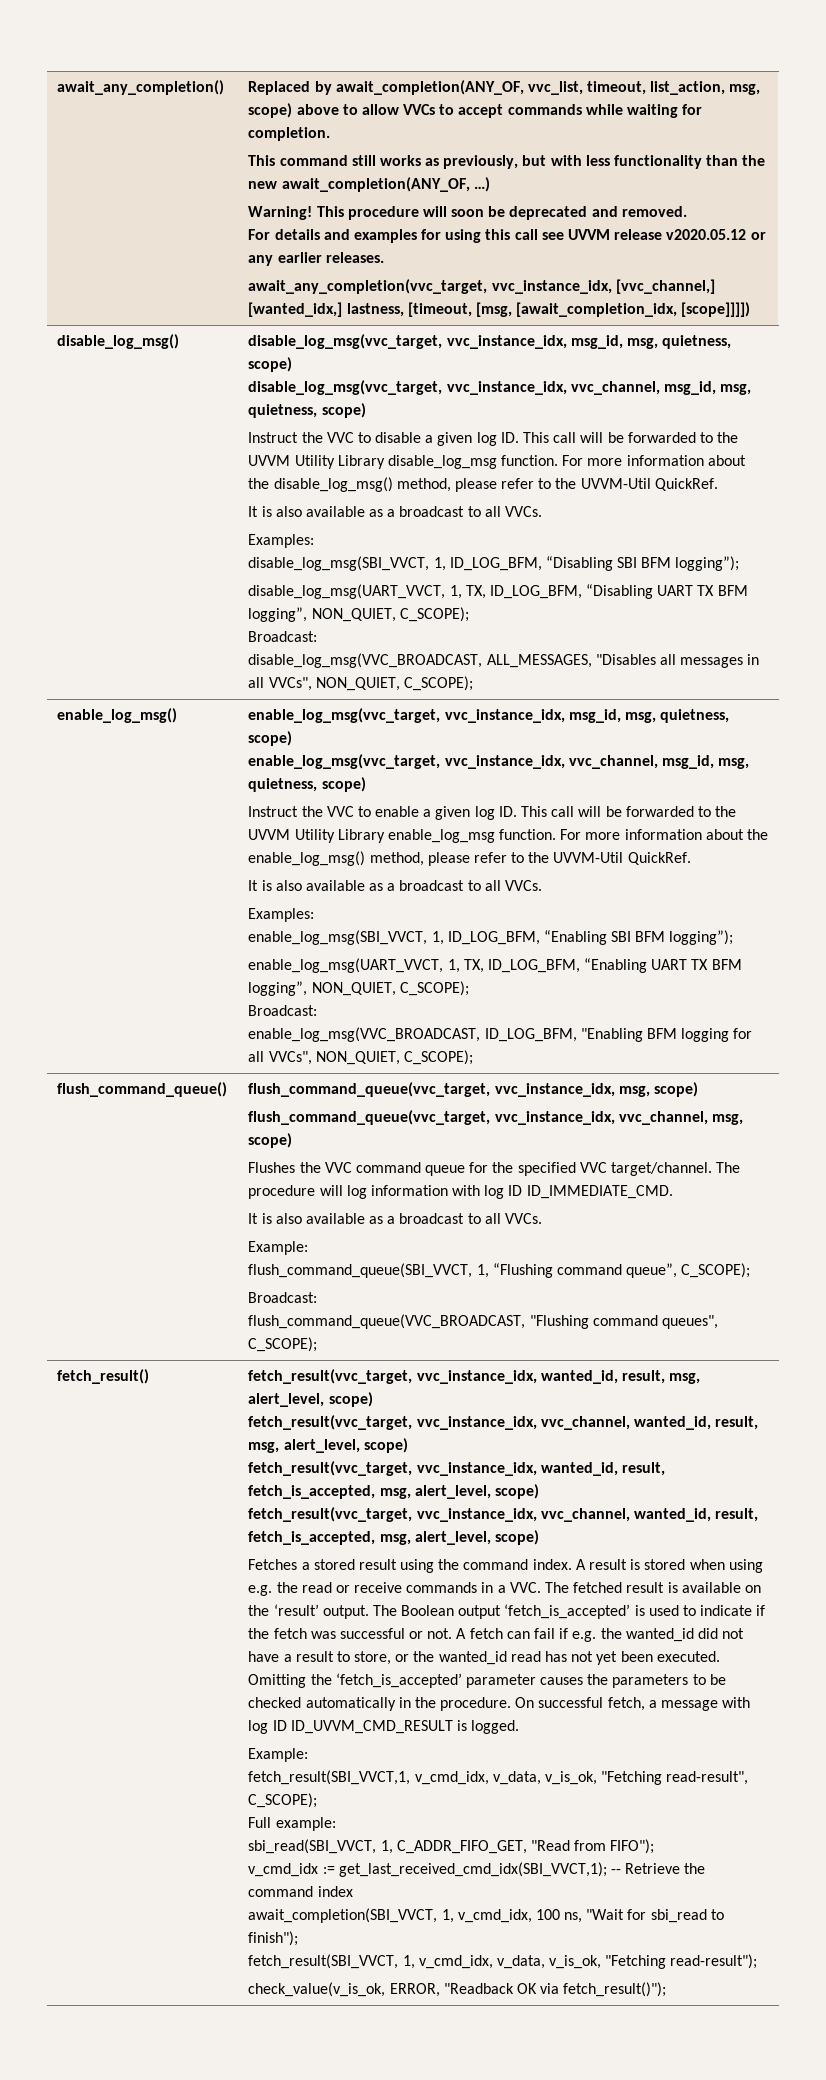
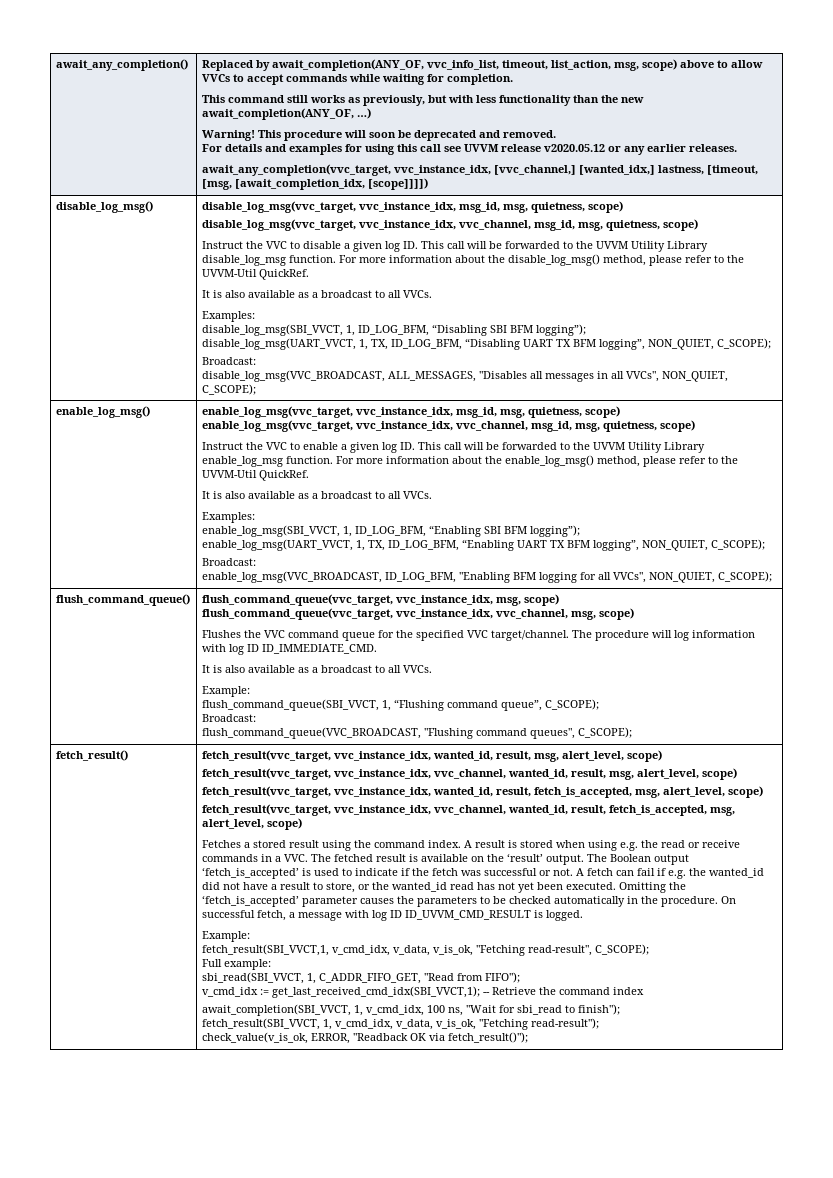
[527,81,583,95] vvc_list, -> [426,60,499,70] vvc_info_list,

